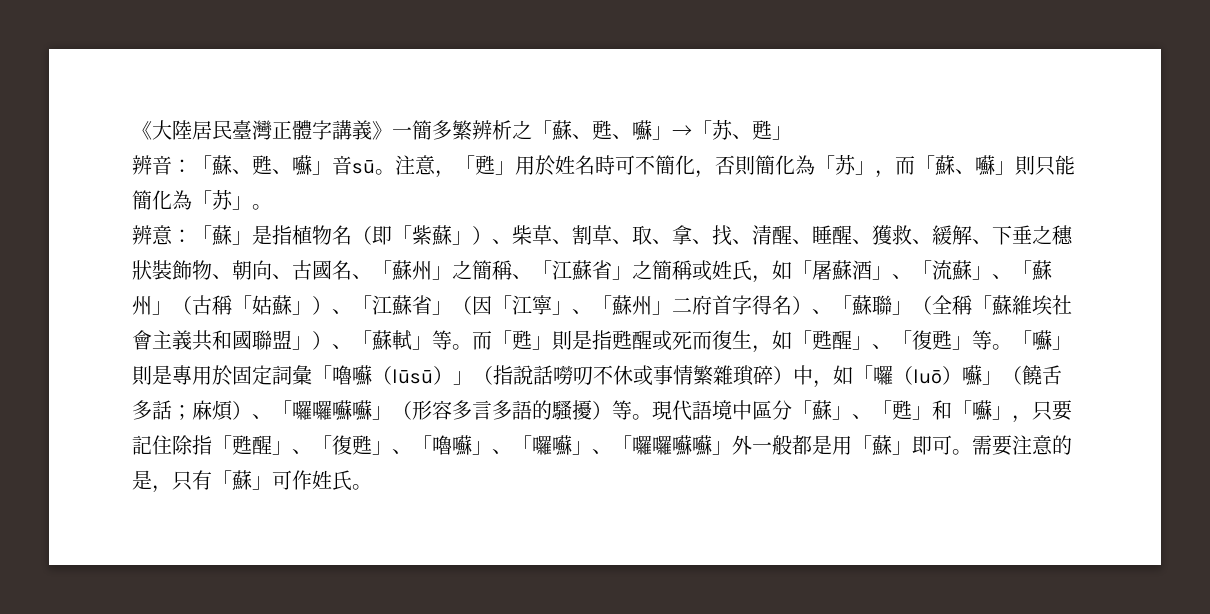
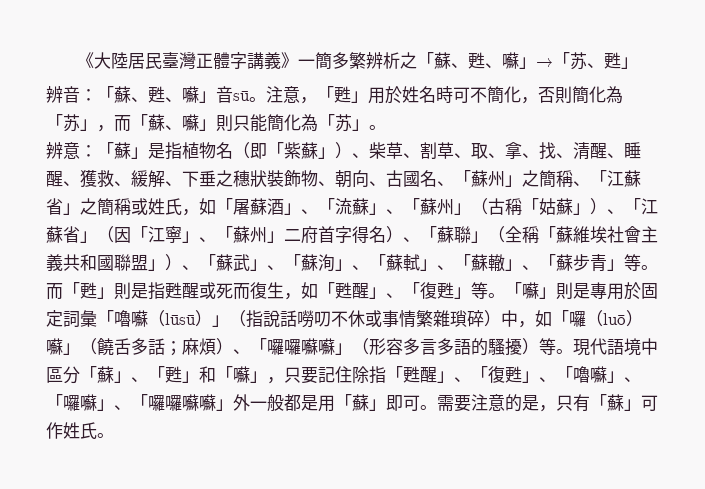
[392,330,412,350] 軾 -> [233,254,607,272] 武」、「蘇洵」、「蘇軾」、「蘇轍」、「蘇步青

